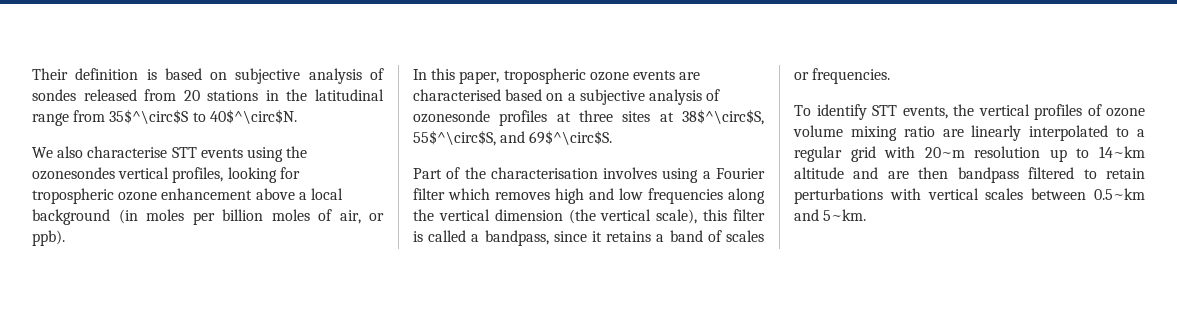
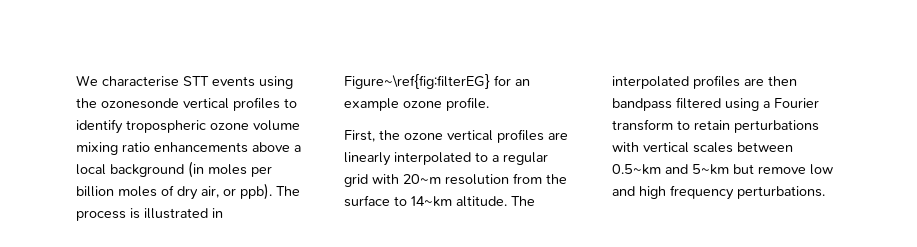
[32,68,384,84] [32,89,384,101] [32,109,297,126] [32,146,84,158] Their definition is based on subjective analysis of sondes released from 20 stations in the latitudinal range from 35$^\circ$S to 40$^\circ$N. // We also -> [76,75,98,86] We
[32,167,300,183] [32,188,253,204] ozonesondes vertical profiles, looking for tropospheric ozone enhancement -> [101,97,297,111] [76,119,300,134] [76,142,248,155] ozonesonde vertical profiles to identify tropospheric ozone volume mixing ratio enhancements
(332, 215) none -> [177,186,198,200] dry
[413,68,701,84] [413,89,721,105] [413,109,764,126] [413,130,613,146] [413,167,765,183] [413,188,765,204] [413,209,765,224] [413,230,764,246] [794,68,891,84] [794,104,1145,120] [793,125,935,141] // In this paper, tropospheric ozone events are characterised based on a subjective analysis of ozonesonde profiles at three sites at 38$^\circ$S, 55$^\circ$S, and 69$^\circ$S. // Part of the characterisation involves using a Fourier filter which removes high and low frequencies along the vertical dimension (the vertical scale), this filter is called a bandpass, since it retains a band of scales or frequencies. // To identify STT events, the vertical profiles of ozone volume mixing ratio -> [276,186,300,196] [76,208,223,221] [344,74,530,89] [344,97,489,111] [344,129,544,143] The process is illustrated in Figure~\ref{fig:filterEG} for an example ozone profile. // First, the ozone vertical profiles
[1049,146,1145,162] [794,167,1075,183] up to 14~km altitude and are then bandpass filtered -> [513,173,567,184] [344,195,535,207] [612,75,797,89] [612,97,819,111] [612,119,673,131] from the surface to 14~km altitude. The interpolated profiles are then bandpass filtered using a Fourier transform
[823,209,867,221] 5~km. -> [692,164,833,175] [612,185,825,200] 5~km but remove low and high frequency perturbations.

